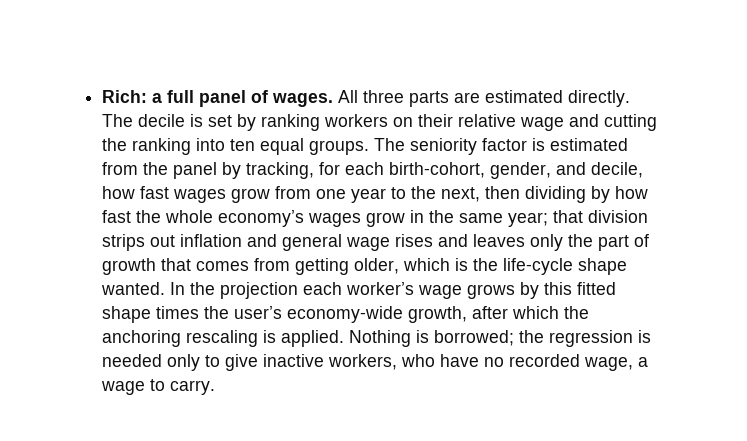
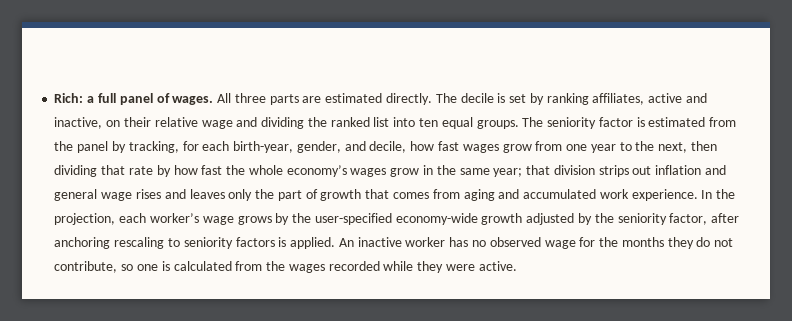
[324,114,389,127] workers -> [592,93,707,105] [54,117,103,129] affiliates, active and inactive,
[604,114,658,131] [102,138,192,155] cutting the ranking -> [261,117,390,129] dividing the ranked list
[389,162,486,178] birth-cohort, -> [233,141,294,153] birth-year,
(587, 194) none -> [101,165,153,175] that rate
[295,258,628,275] [101,282,166,295] getting older, which is the life-cycle shape wanted. -> [463,189,698,201] aging and accumulated work experience.
[220,282,299,299] projection -> [54,213,116,225] projection,
[544,282,617,295] [102,306,590,323] [102,330,652,347] [102,354,649,371] [101,379,216,395] this fitted shape times the user’s economy-wide growth, after which the anchoring rescaling is applied. Nothing is borrowed; the regression is needed only to give inactive workers, who have no recorded wage, a wage to carry. -> [292,213,740,225] [54,237,734,249] [54,261,517,273] the user-specified economy-wide growth adjusted by the seniority factor, after anchoring rescaling to seniority factors is applied. An inactive worker has no observed wage for the months they do not contribute, so one is calculated from the wages recorded while they were active.

